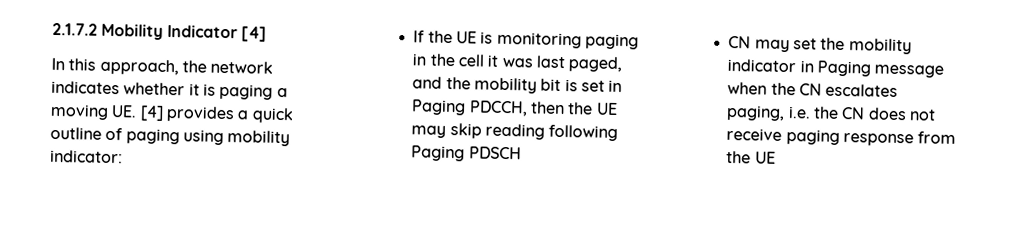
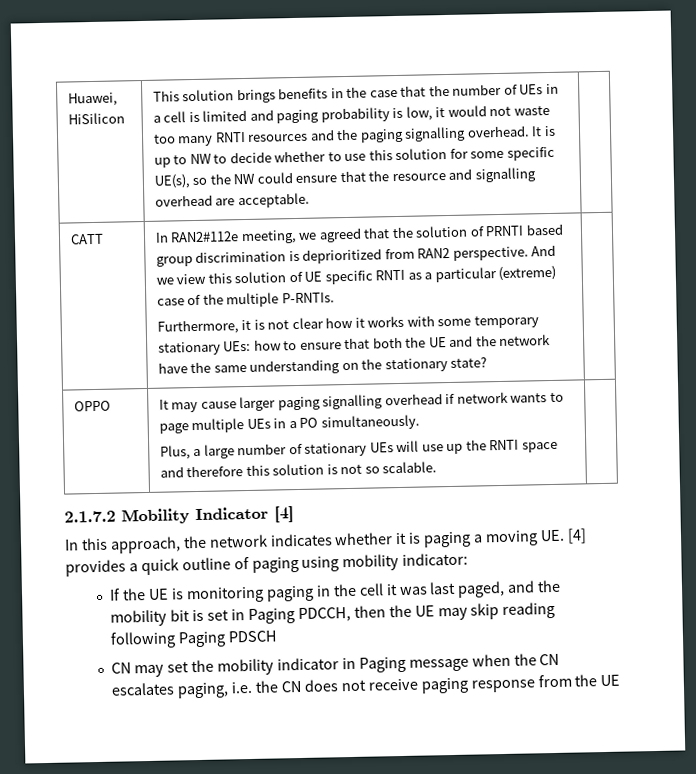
(52, 29) none -> [67,92,118,107] [67,112,125,125] [152,83,559,104] [152,105,550,124] [152,125,556,147] [153,146,555,168] [153,167,536,189] [154,192,310,209] [69,233,104,245] [154,223,564,245] [155,244,557,267] [155,265,557,285] [156,292,335,308] [156,315,539,335] [157,333,552,356] [157,357,488,375] [73,400,111,412] [158,391,564,413] [158,414,420,434] [159,439,558,460] [159,461,438,478] Huawei, HiSilicon | This solution brings benefits in the case that the number of UEs in a cell is limited and paging probability is low, it would not waste too many RNTI resources and the paging signalling overhead. It is up to NW to decide whether to use this solution for some specific UE(s), so the NW could ensure that the resource and signalling overhead are acceptable. | // CATT | In RAN2#112e meeting, we agreed that the solution of PRNTI based group discrimination is deprioritized from RAN2 perspective. And we view this solution of UE specific RNTI as a particular (extreme) case of the multiple P-RNTIs. // Furthermore, it is not clear how it works with some temporary stationary UEs: how to ensure that both the UE and the network have the same understanding on the stationary state? | // OPPO | It may cause larger paging signalling overhead if network wants to page multiple UEs in a PO simultaneously. // Plus, a large number of stationary UEs will use up the RNTI space and therefore this solution is not so scalable. | //

